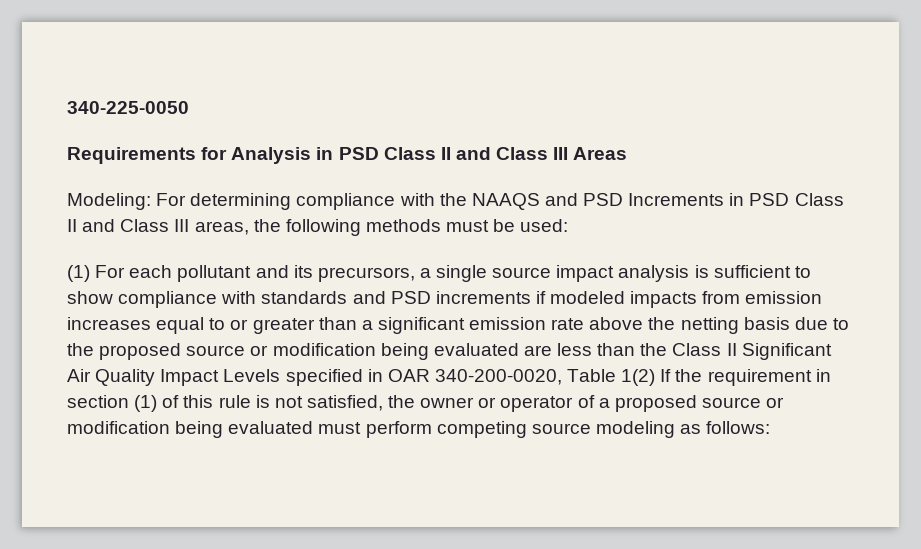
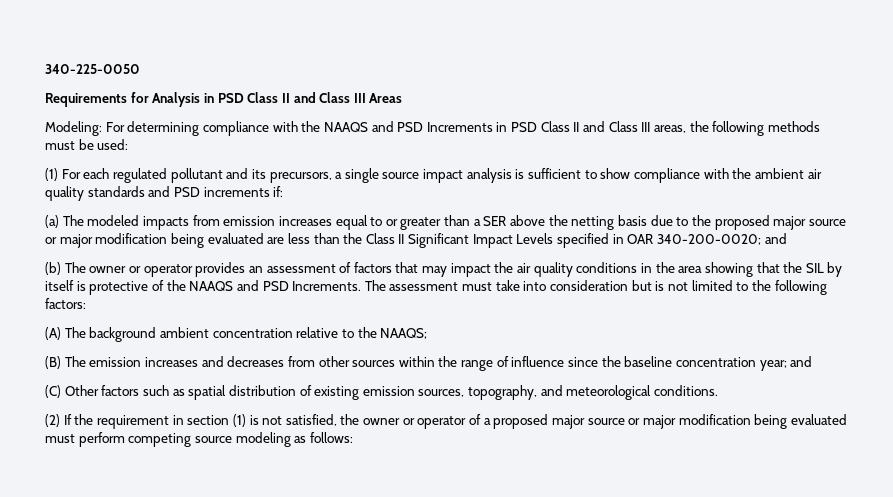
(173, 271) none -> [112,168,167,183] regulated
(257, 297) none -> [732,168,822,179] [45,186,84,201] the ambient air quality
[535,291,546,304] if -> [273,186,284,197] [45,215,84,228] if: // (a) The
[377,317,585,334] significant emission rate -> [483,216,507,226] SER
[186,345,269,356] source or -> [773,216,846,230] [45,234,93,248] major source or major
[67,369,156,386] Air Quality -> (470, 240) none
[434,369,656,386] 340-200-0020, Table 1(2) -> [656,233,787,245] [45,262,843,277] [45,280,827,295] [45,298,86,309] [45,327,428,342] [45,356,813,371] [45,385,719,400] [45,414,60,427] 340-200-0020; and // (b) The owner or operator provides an assessment of factors that may impact the air quality conditions in the area showing that the SIL by itself is protective of the NAAQS and PSD Increments. The assessment must take into consideration but is not limited to the following factors: // (A) The background ambient concentration relative to the NAAQS; // (B) The emission increases and decreases from other sources within the range of influence since the baseline concentration year; and // (C) Other factors such as spatial distribution of existing emission sources, topography, and meteorological conditions. // (2)
[162,395,251,408] of this rule -> (246, 420) none
[701,397,785,408] source or -> [551,415,676,429] major source or major

